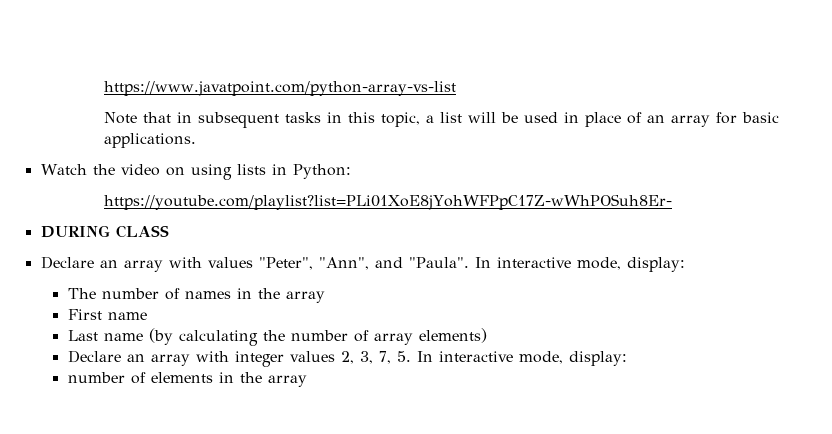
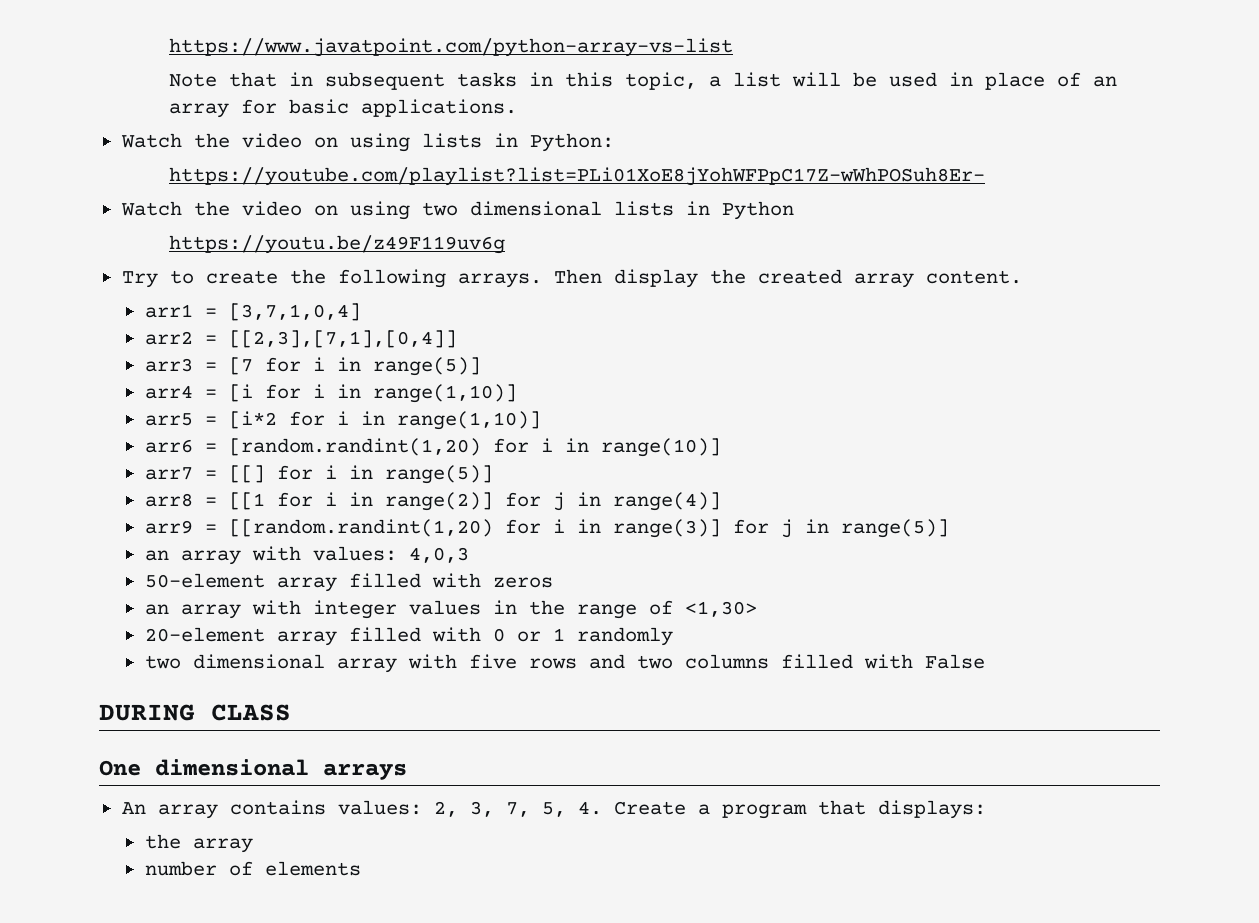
[40,225,169,238] [40,256,685,272] [67,288,325,303] [67,309,147,320] [67,328,487,346] [67,350,121,363] DURING CLASS // Declare an array with values "Peter", "Ann", and "Paula". In interactive mode, display: // The number of names in the array // First name // Last name (by calculating the number of array elements) // Declare -> [120,201,794,220] [169,235,506,254] [121,269,1022,288] [144,303,361,321] [144,330,457,348] [144,357,481,376] [144,384,517,403] [144,411,541,430] [144,438,721,457] [144,465,493,484] [144,492,721,511] [144,519,949,538] [144,546,469,565] [144,573,553,592] Watch the video on using two dimensional lists in Python // https://youtu.be/z49F119uv6g // Try to create the following arrays. Then display the created array content. // arr1 = [3,7,1,0,4] // arr2 = [[2,3],[7,1],[0,4]] // arr3 = [7 for i in range(5)] // arr4 = [i for i in range(1,10)] // arr5 = [i*2 for i in range(1,10)] // arr6 = [random.randint(1,20) for i in range(10)] // arr7 = [[] for i in range(5)] // arr8 = [[1 for i in range(2)] for j in range(4)] // arr9 = [[random.randint(1,20) for i in range(3)] for j in range(5)] // an array with values: 4,0,3 // 50-element array filled with zeros //
[340,351,627,366] 2, 3, 7, 5. In interactive mode, display: -> [492,600,757,619] [144,627,673,646] [144,654,985,673] [99,704,291,721] [99,759,407,780] [121,800,986,819] [144,834,253,853] in the range of <1,30> // 20-element array filled with 0 or 1 randomly // two dimensional array with five rows and two columns filled with False // DURING CLASS // One dimensional arrays // An array contains values: 2, 3, 7, 5, 4. Create a program that displays: // the array
[218,372,307,387] in the array -> (361, 868) none

